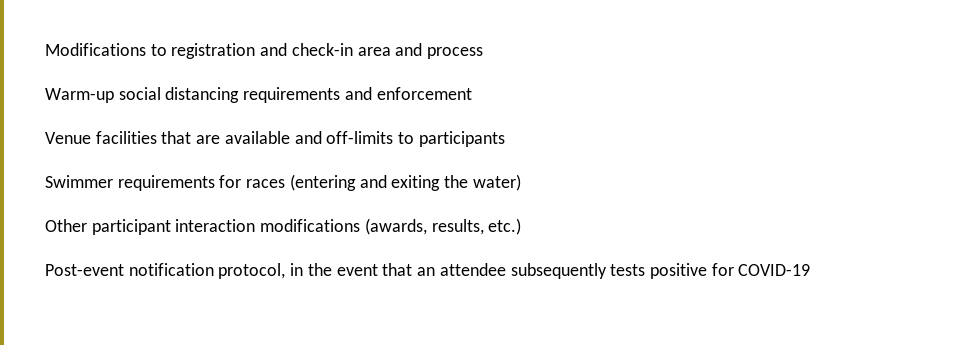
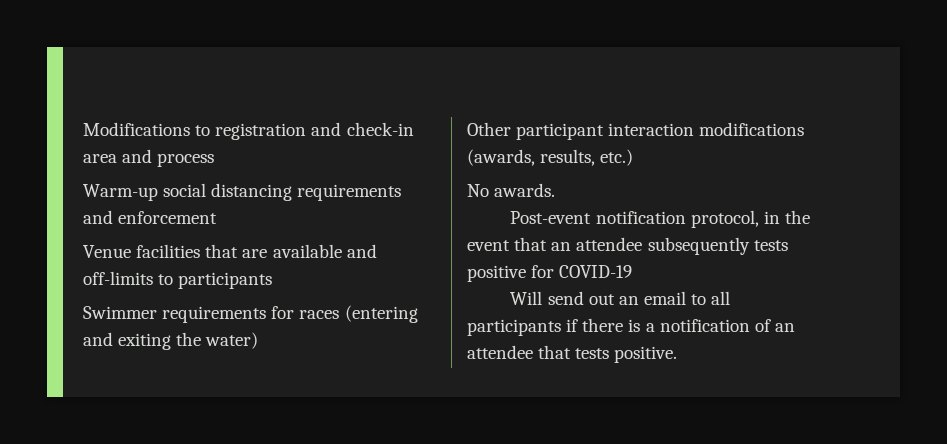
(522, 226) none -> [467,183,556,197] // No awards.
(811, 270) none -> [510,291,731,305] [467,318,795,336] [467,345,678,363] // Will send out an email to all participants if there is a notification of an attendee that tests positive.

